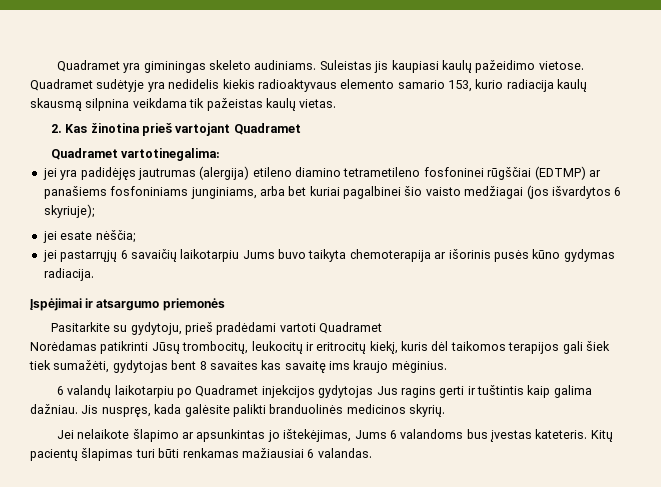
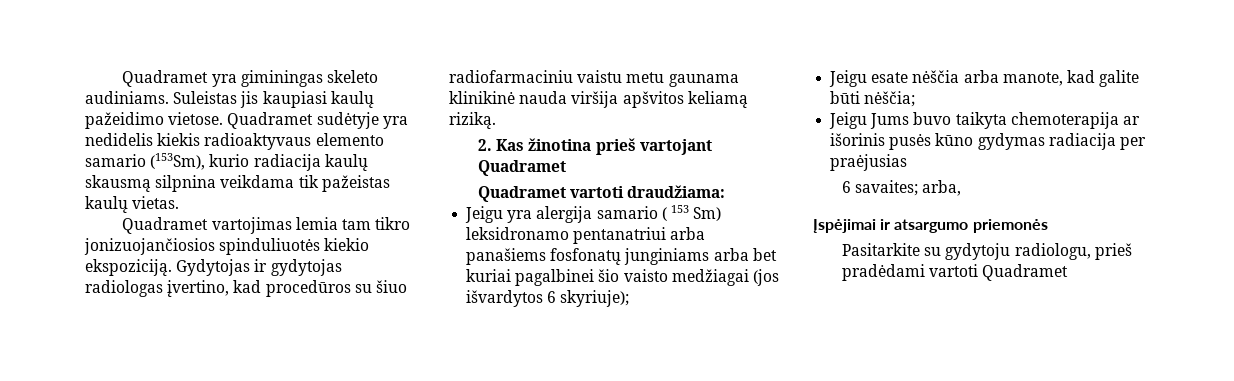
[448,80,472,92] 153, -> [150,153,206,170] (153Sm),
(337, 103) none -> [122,217,411,234] [84,238,370,255] [85,259,342,276] [85,280,407,297] [449,70,739,87] [449,91,748,108] [449,112,496,129] // Quadramet vartojimas lemia tam tikro jonizuojančiosios spinduliuotės kiekio ekspoziciją. Gydytojas ir gydytojas radiologas įvertino, kad procedūros su šiuo radiofarmaciniu vaistu metu gaunama klinikinė nauda viršija apšvitos keliamą riziką.
[121,148,221,161] [42,166,601,180] [43,186,257,199] vartotinegalima: // jei yra padidėjęs jautrumas (alergija) etileno diamino tetrametileno fosfoninei rūgščiai (EDTMP) ar panašiems fosfoniniams junginiams, -> [570,185,726,198] [465,205,722,223] [466,227,706,244] [466,248,710,265] vartoti draudžiama: // Jeigu yra alergija samario ( 153 Sm) leksidronamo pentanatriui arba panašiems fosfonatų junginiams
[42,230,135,243] [42,249,240,262] jei esate nėščia; // jei pastarrųjų 6 savaičių laikotarpiu -> [829,70,1140,87] [830,91,916,107] [829,112,868,129] Jeigu esate nėščia arba manote, kad galite būti nėščia; // Jeigu
[43,268,94,281] radiacija. -> [1048,133,1146,150] [830,154,908,171] [842,180,962,196] radiacija per praėjusias // 6 savaites; arba,
[130,322,182,335] gydytoju, -> [945,243,1091,260] gydytoju radiologu,
[30,341,610,354] [29,360,447,373] [56,385,592,398] [30,404,445,417] [56,429,613,442] [30,448,372,461] // Norėdamas patikrinti Jūsų trombocitų, leukocitų ir eritrocitų kiekį, kuris dėl taikomos terapijos gali šiek tiek sumažėti, gydytojas bent 8 savaites kas savaitę ims kraujo mėginius. // 6 valandų laikotarpiu po Quadramet injekcijos gydytojas Jus ragins gerti ir tuštintis kaip galima dažniau. Jis nuspręs, kada galėsite palikti branduolinės medicinos skyrių. // Jei nelaikote šlapimo ar apsunkintas jo ištekėjimas, Jums 6 valandoms bus įvestas kateteris. Kitų pacientų šlapimas turi būti renkamas mažiausiai 6 valandas. -> (1069, 272) none

